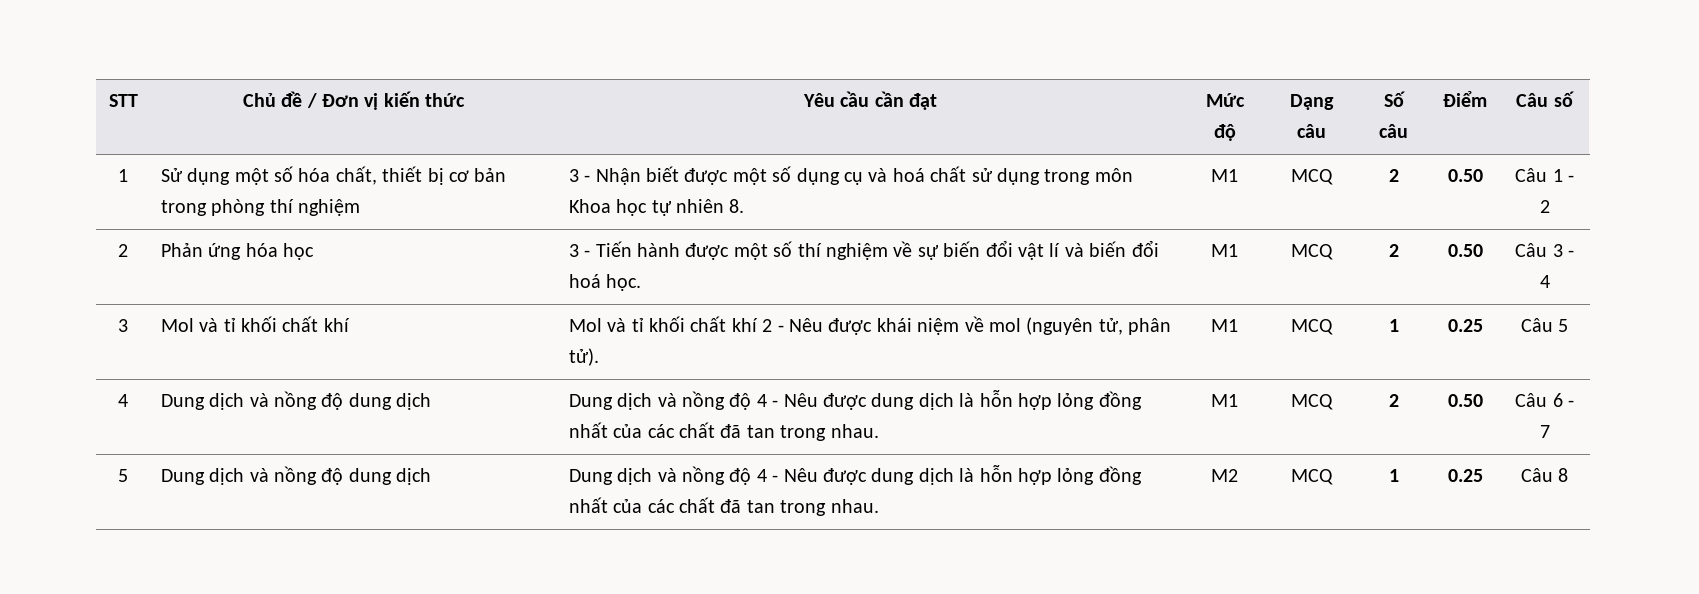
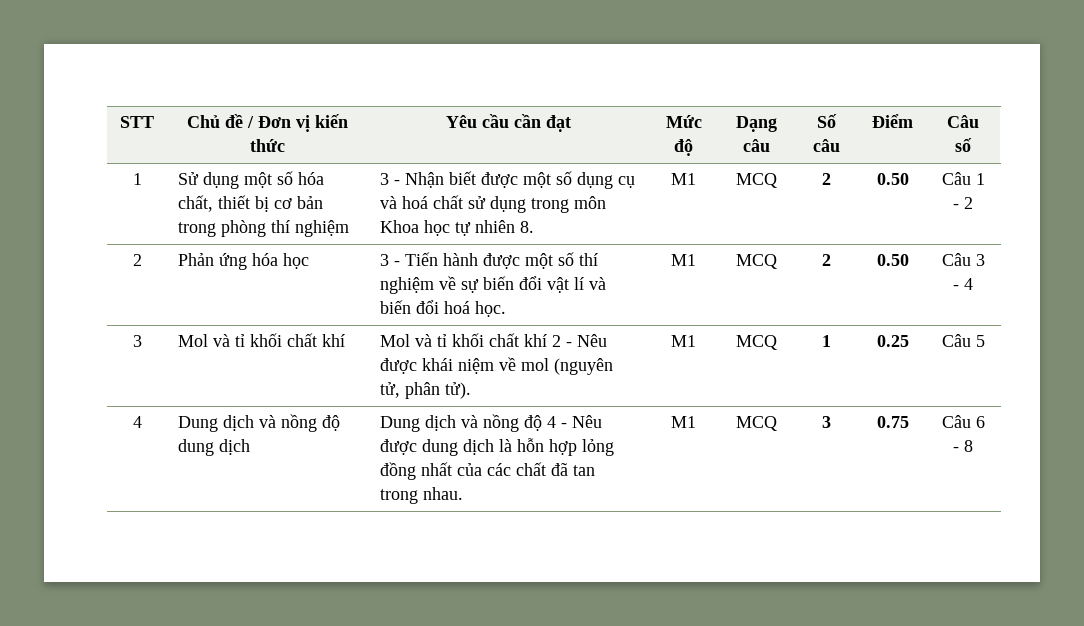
[1388,394,1399,407] [1447,394,1483,407] 2 | 0.50 -> [822,416,831,428] [876,416,909,428] 3 | 0.75
[1539,425,1550,438] [118,469,128,482] [160,466,432,485] [568,465,1142,485] [568,497,879,516] [1211,469,1238,482] [1290,469,1333,485] [1388,469,1399,482] [1447,469,1483,482] [1520,468,1553,482] 7 // 5 | Dung dịch và nồng độ dung dịch | Dung dịch và nồng độ 4 - Nêu được dung dịch là hỗn hợp lỏng đồng nhất của các chất đã tan trong nhau. | M2 | MCQ | 1 | 0.25 | Câu -> (959, 449) none

